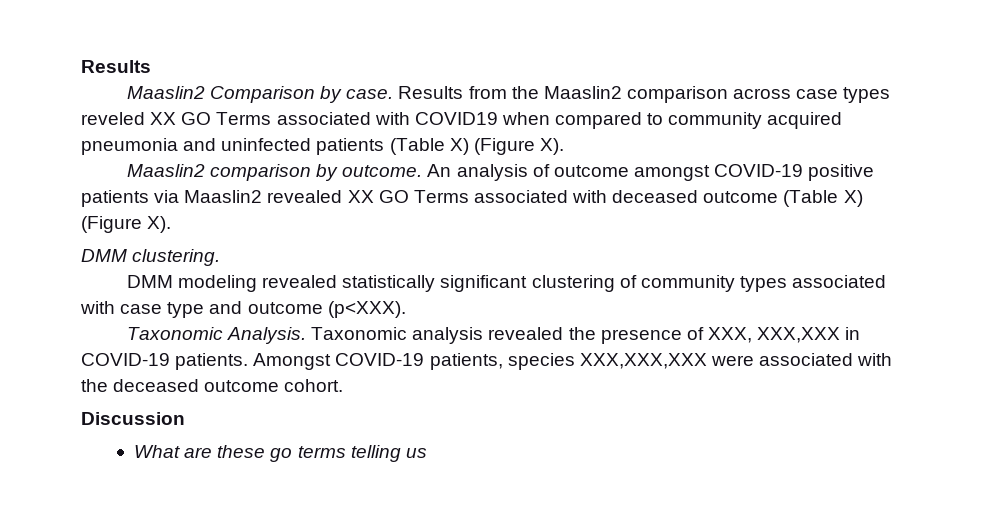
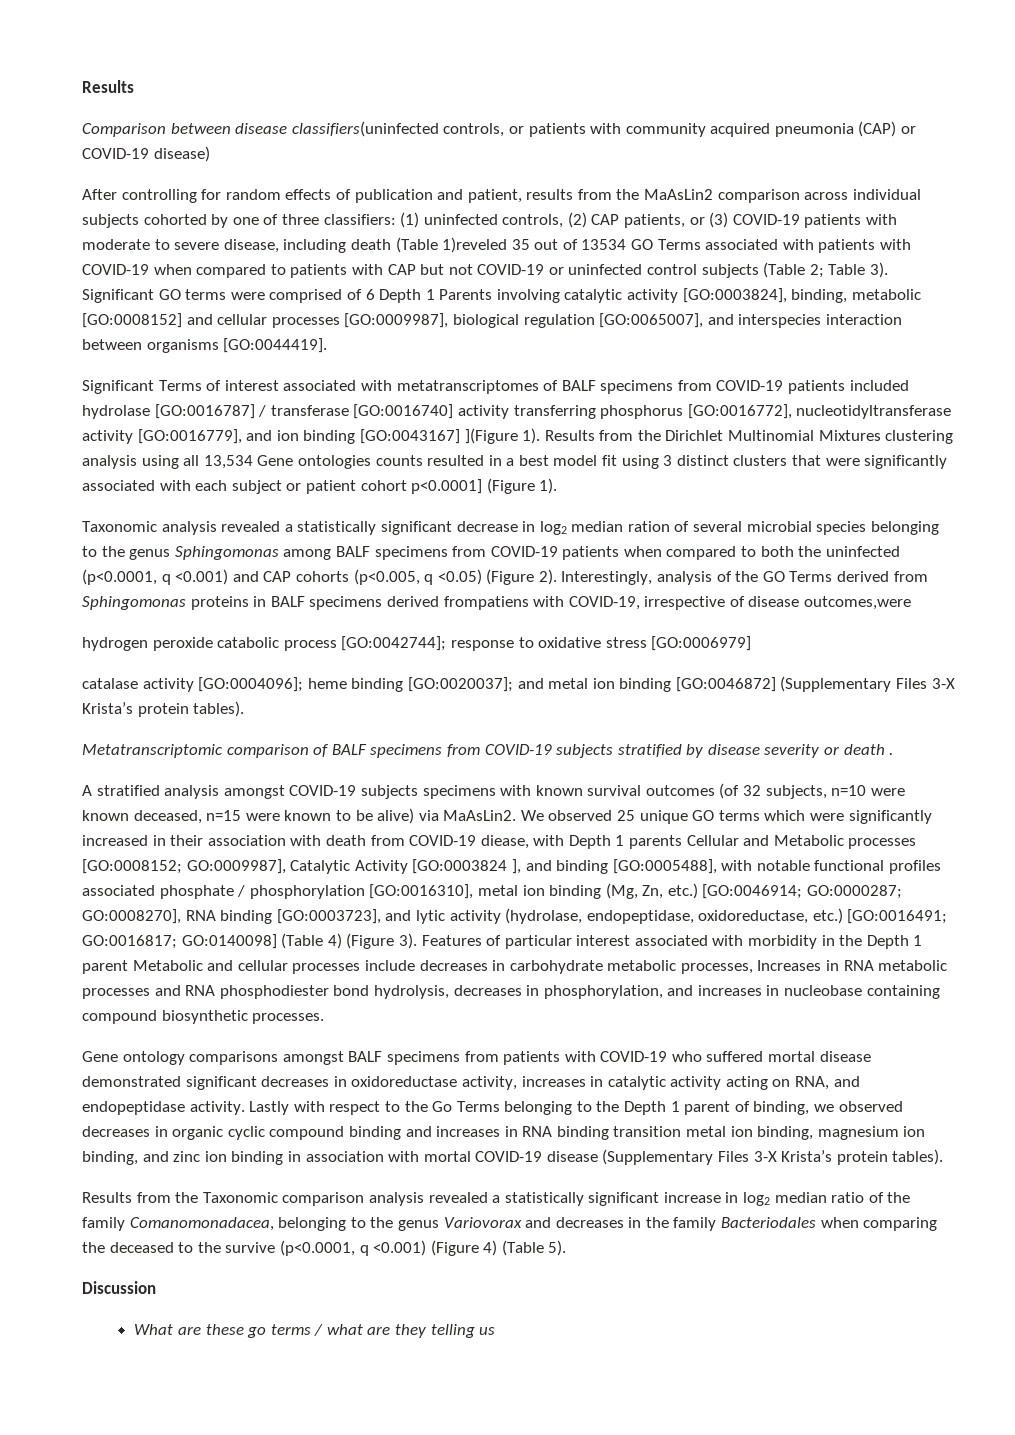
[126,86,622,103] Maaslin2 Comparison by case. Results from the Maaslin2 -> [82,121,917,137] [82,146,210,162] [82,189,714,203] Comparison between disease classifiers(uninfected controls, or patients with community acquired pneumonia (CAP) or COVID-19 disease) // After controlling for random effects of publication and patient, results from the MaAsLin2
[796,87,891,103] [81,112,843,129] [81,138,564,155] [126,164,875,181] [81,190,863,207] [81,216,172,233] [81,249,221,266] [126,275,887,292] [80,301,406,318] [126,327,861,344] [81,353,893,370] [81,379,344,392] case types reveled XX GO Terms associated with COVID19 when compared to community acquired pneumonia and uninfected patients (Table X) (Figure X). // Maaslin2 comparison by outcome. An analysis of outcome amongst COVID-19 positive patients via Maaslin2 revealed XX GO Terms associated with deceased outcome (Table X) (Figure X). // DMM clustering. // DMM modeling revealed statistically significant clustering of community types associated with case type and outcome (p<XXX). // Taxonomic Analysis. Taxonomic analysis revealed the presence of XXX, XXX,XXX in COVID-19 patients. Amongst COVID-19 patients, species XXX,XXX,XXX were associated with the deceased outcome cohort. -> [852,189,921,200] [82,212,898,228] [82,237,912,253] [82,262,889,278] [82,288,921,303] [82,313,902,328] [82,338,328,353] [82,380,909,394] [82,404,952,419] [82,428,954,444] [82,455,948,469] [82,478,558,494] [82,521,939,535] [82,546,900,560] [82,569,928,585] [82,596,912,610] [82,636,752,651] [82,676,955,692] [82,701,245,717] [82,744,894,758] [82,783,905,799] [82,808,932,824] [82,835,917,849] [82,859,942,874] [82,883,903,899] [82,908,948,924] [82,933,923,949] [82,960,948,974] [82,985,940,999] [82,1010,325,1024] [82,1051,871,1065] [82,1076,860,1090] [82,1101,903,1115] [82,1126,926,1140] [82,1149,944,1165] [82,1192,911,1206] [82,1217,938,1231] [82,1240,567,1256] individual subjects cohorted by one of three classifiers: (1) uninfected controls, (2) CAP patients, or (3) COVID-19 patients with moderate to severe disease, including death (Table 1)reveled 35 out of 13534 GO Terms associated with patients with COVID-19 when compared to patients with CAP but not COVID-19 or uninfected control subjects (Table 2; Table 3). Significant GO terms were comprised of 6 Depth 1 Parents involving catalytic activity [GO:0003824], binding, metabolic [GO:0008152] and cellular processes [GO:0009987], biological regulation [GO:0065007], and interspecies interaction between organisms [GO:0044419]. // Significant Terms of interest associated with metatranscriptomes of BALF specimens from COVID-19 patients included hydrolase [GO:0016787] / transferase [GO:0016740] activity transferring phosphorus [GO:0016772], nucleotidyltransferase activity [GO:0016779], and ion binding [GO:0043167] ](Figure 1). Results from the Dirichlet Multinomial Mixtures clustering analysis using all 13,534 Gene ontologies counts resulted in a best model fit using 3 distinct clusters that were significantly associated with each subject or patient cohort p<0.0001] (Figure 1). // Taxonomic analysis revealed a statistically significant decrease in log2 median ration of several microbial species belonging to the genus Sphingomonas among BALF specimens from COVID-19 patients when compared to both the uninfected (p<0.0001, q <0.001) and CAP cohorts (p<0.005, q <0.05) (Figure 2). Interestingly, analysis of the GO Terms derived from Sphingomonas proteins in BALF specimens derived frompatiens with COVID-19, irrespective of disease outcomes,were // hydrogen peroxide catabolic process [GO:0042744]; response to oxidative stress [GO:0006979] // catalase activity [GO:0004096]; heme binding [GO:0020037]; and metal ion binding [GO:0046872] (Supplementary Files 3-X Krista’s protein tables). // Metatranscriptomic comparison of BALF specimens from COVID-19 subjects stratified by disease severity or death . // A stratified analysis amongst COVID-19 subjects specimens with known survival outcomes (of 32 subjects, n=10 were known deceased, n=15 were known to be alive) via MaAsLin2. We observed 25 unique GO terms which were significantly increased in their association with death from COVID-19 diease, with Depth 1 parents Cellular and Metabolic processes [GO:0008152; GO:0009987], Catalytic Activity [GO:0003824 ], and binding [GO:0005488], with notable functional profiles associated phosphate / phosphorylation [GO:0016310], metal ion binding (Mg, Zn, etc.) [GO:0046914; GO:0000287; GO:0008270], RNA binding [GO:0003723], and lytic activity (hydrolase, endopeptidase, oxidoreductase, etc.) [GO:0016491; GO:0016817; GO:0140098] (Table 4) (Figure 3). Features of particular interest associated with morbidity in the Depth 1 parent Metabolic and cellular processes include decreases in carbohydrate metabolic processes, Increases in RNA metabolic processes and RNA phosphodiester bond hydrolysis, decreases in phosphorylation, and increases in nucleobase containing compound biosynthetic processes. // Gene ontology comparisons amongst BALF specimens from patients with COVID-19 who suffered mortal disease demonstrated significant decreases in oxidoreductase activity, increases in catalytic activity acting on RNA, and endopeptidase activity. Lastly with respect to the Go Terms belonging to the Depth 1 parent of binding, we observed decreases in organic cyclic compound binding and increases in RNA binding transition metal ion binding, magnesium ion binding, and zinc ion binding in association with mortal COVID-19 disease (Supplementary Files 3-X Krista’s protein tables). // Results from the Taxonomic comparison analysis revealed a statistically significant increase in log2 median ratio of the family Comanomonadacea, belonging to the genus Variovorax and decreases in the family Bacteriodales when comparing the deceased to the survive (p<0.0001, q <0.001) (Figure 4) (Table 5).
(346, 452) none -> [314,1324,427,1338] / what are they

